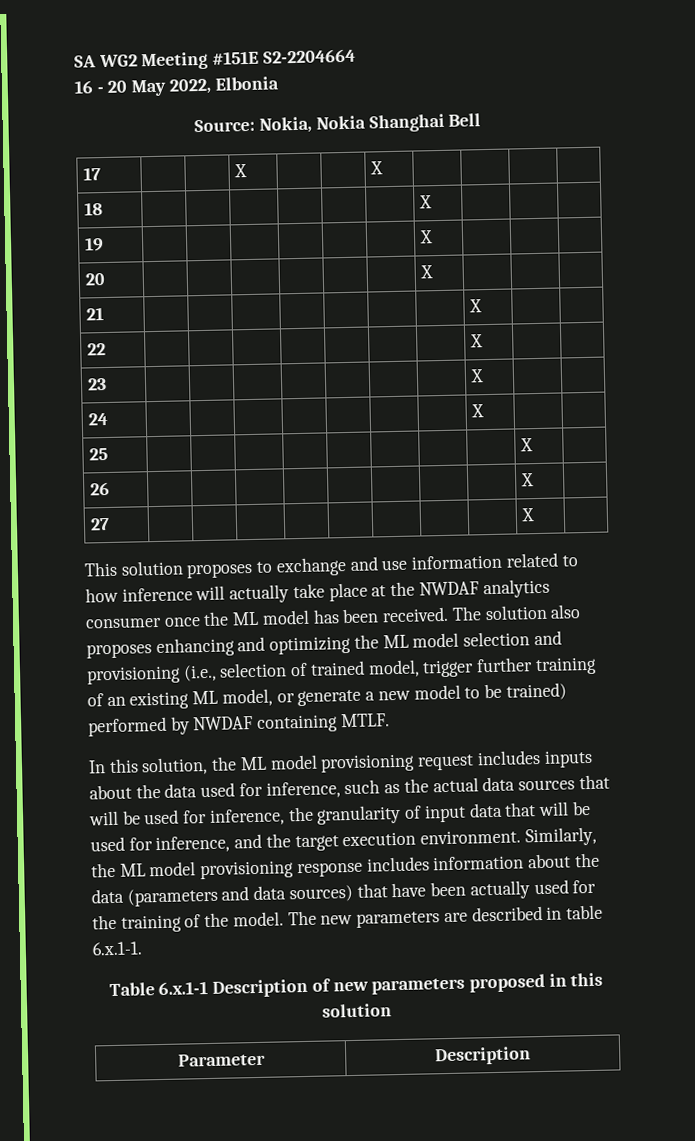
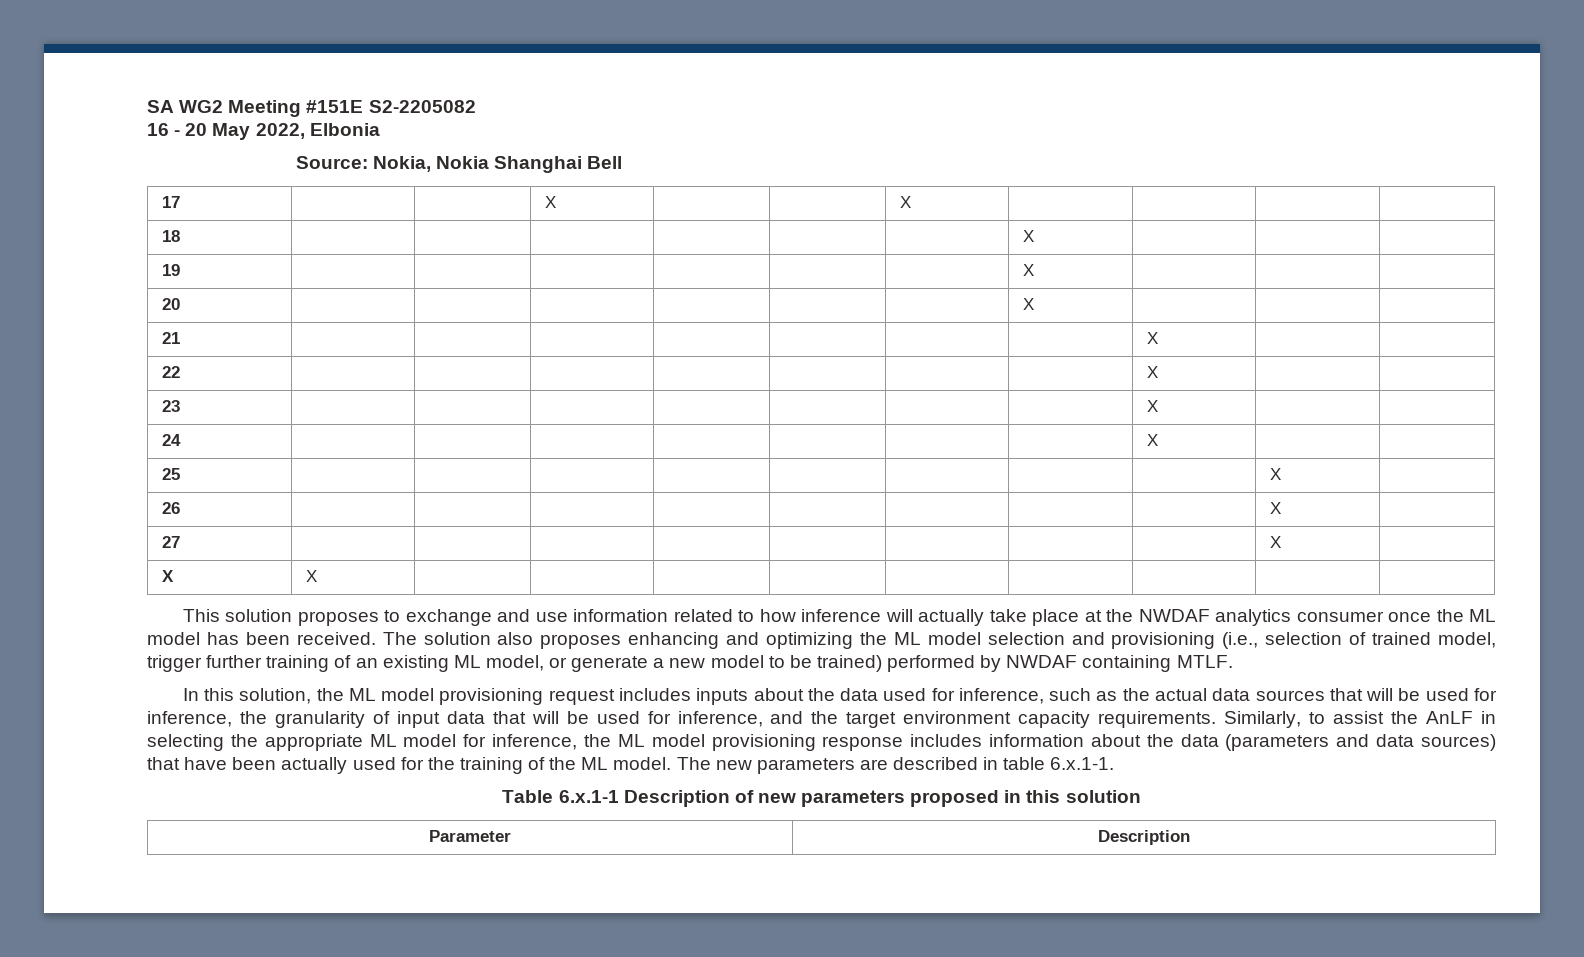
[262,48,356,64] S2-2204664 -> [368,100,476,113] S2-2205082
(536, 515) none -> [161,570,174,582] [305,570,317,582] // X | X | | | | | | | | |
[342,826,597,847] execution environment. Similarly, -> [903,711,1496,728] [147,734,578,751] environment capacity requirements. Similarly, to assist the AnLF in selecting the appropriate ML model for inference,
(230, 920) none -> [581,757,609,770] ML

